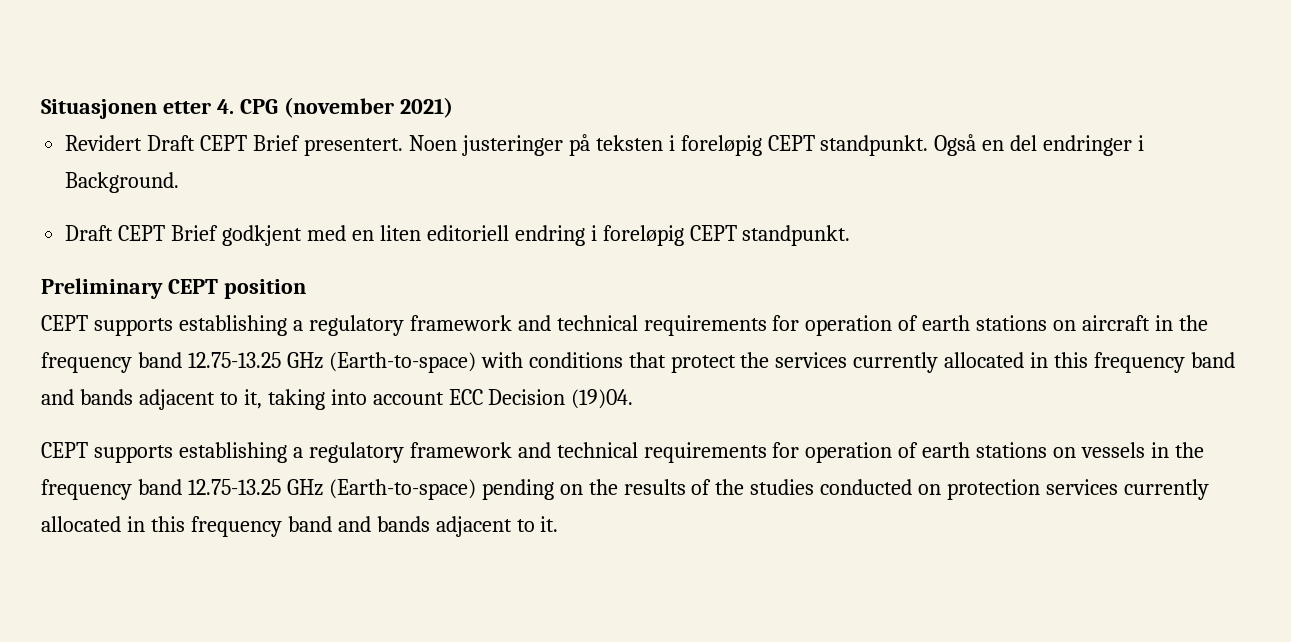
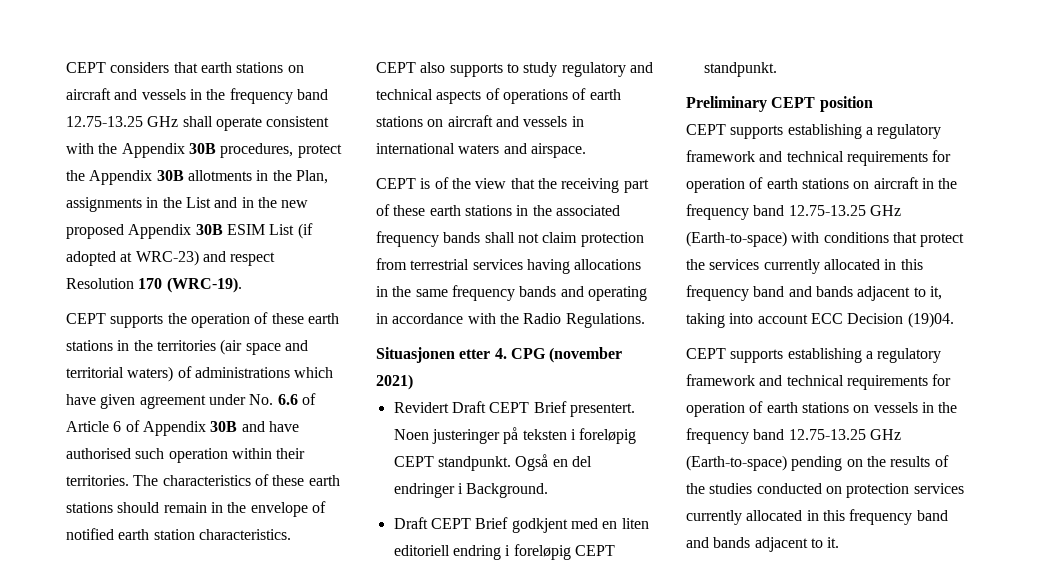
(41, 109) none -> [66,62,304,73] [66,88,328,104] [66,116,330,131] [66,143,342,158] [66,170,328,185] [66,197,309,212] [66,223,313,239] [66,250,276,266] [66,277,242,293] [66,312,339,328] [66,339,308,355] [66,366,334,382] [66,393,316,409] [66,420,299,436] [66,448,306,463] [66,474,340,486] [66,501,326,517] [66,528,291,540] [376,62,653,77] [376,88,621,104] [376,115,584,127] [376,143,586,158] [376,177,649,193] [376,204,620,216] [376,231,644,247] [376,258,642,274] [376,285,647,301] [376,313,645,328] CEPT considers that earth stations on aircraft and vessels in the frequency band 12.75-13.25 GHz shall operate consistent with the Appendix 30B procedures, protect the Appendix 30B allotments in the Plan, assignments in the List and in the new proposed Appendix 30B ESIM List (if adopted at WRC-23) and respect Resolution 170 (WRC-19). // CEPT supports the operation of these earth stations in the territories (air space and territorial waters) of administrations which have given agreement under No. 6.6 of Article 6 of Appendix 30B and have authorised such operation within their territories. The characteristics of these earth stations should remain in the envelope of notified earth station characteristics. // CEPT also supports to study regulatory and technical aspects of operations of earth stations on aircraft and vessels in international waters and airspace. // CEPT is of the view that the receiving part of these earth stations in the associated frequency bands shall not claim protection from terrestrial services having allocations in the same frequency bands and operating in accordance with the Radio Regulations. //

